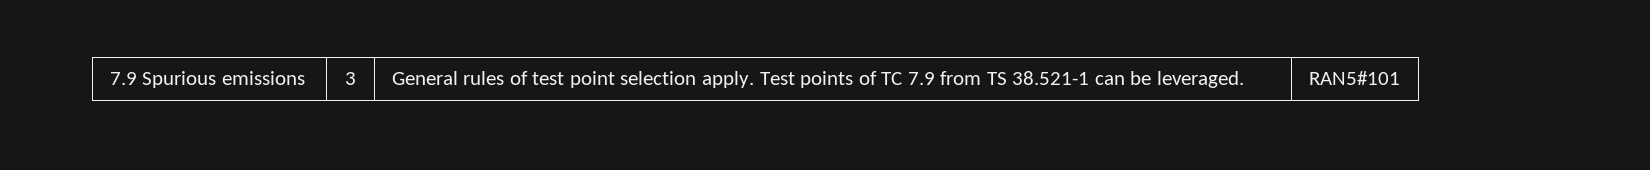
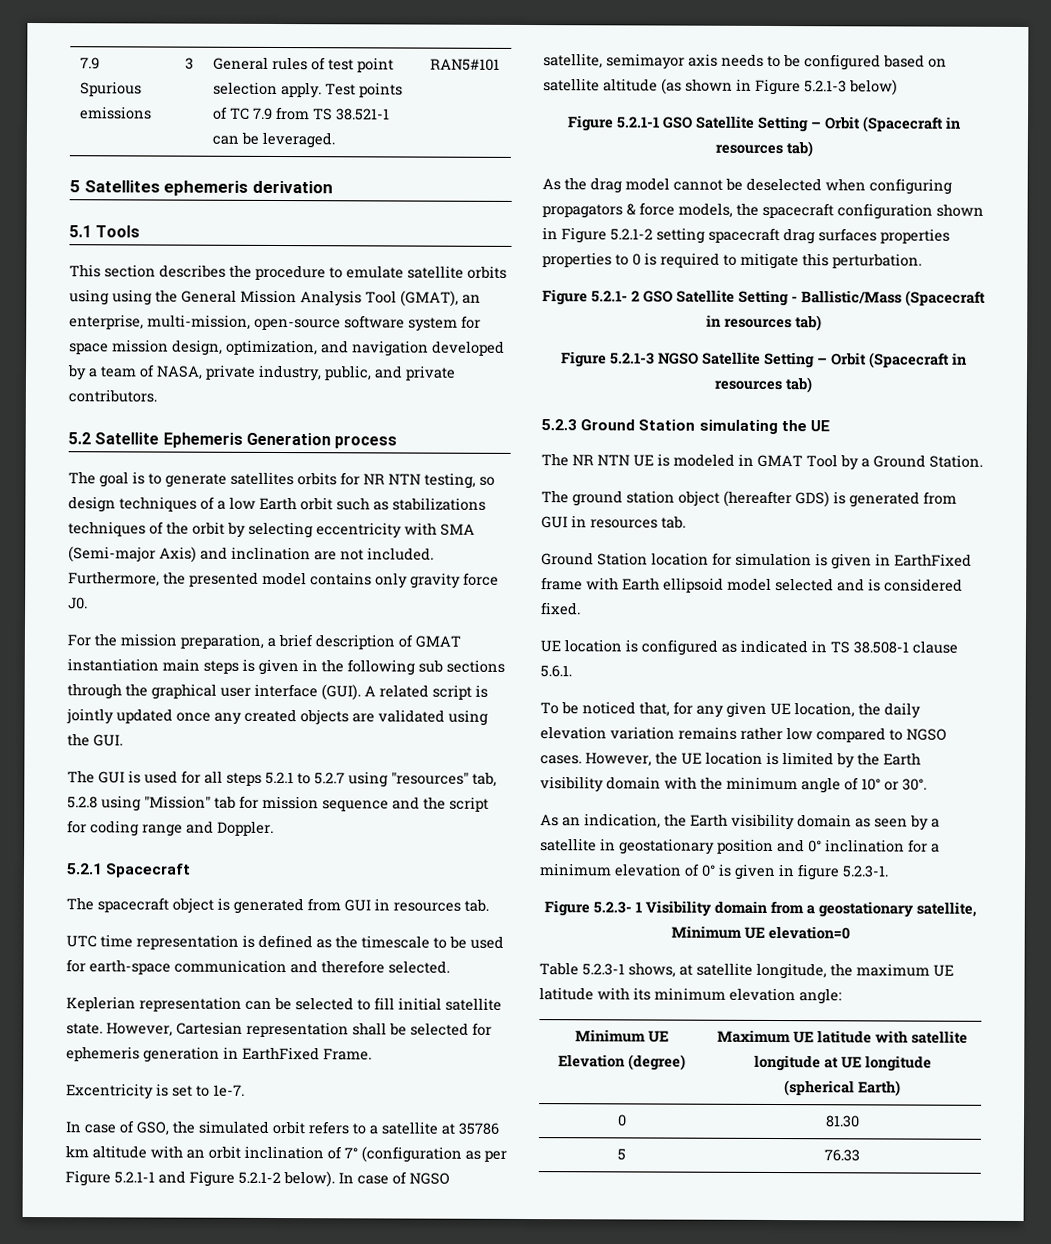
(1400, 78) none -> [69,180,333,196] [69,225,141,238] [69,264,507,281] [69,289,481,307] [69,314,481,332] [69,339,505,357] [67,364,456,382] [68,389,157,403] [68,432,398,449] [68,471,495,489] [68,496,486,513] [68,521,475,539] [68,546,434,563] [68,571,499,589] [68,597,88,610] [67,633,461,650] [67,658,505,676] [67,683,488,701] [66,708,488,726] [67,733,123,747] [67,770,497,788] [67,795,489,812] [67,820,274,837] [66,863,192,878] [66,897,489,915] [66,934,504,950] [66,959,450,975] [66,996,502,1012] [66,1021,492,1038] [66,1046,372,1063] [66,1083,245,1100] [65,1120,499,1136] [65,1145,507,1163] [65,1170,450,1188] [543,53,947,71] [543,78,898,96] [567,115,961,133] [714,141,813,158] [542,177,952,195] [542,202,984,220] [542,227,950,245] [542,252,922,270] [542,289,986,307] [705,314,822,332] [560,351,967,369] [713,377,812,394] [541,419,830,435] [541,453,983,471] [541,490,957,508] [541,515,686,529] [541,552,972,570] [541,577,963,593] [541,602,581,616] [540,639,958,656] [540,665,572,678] [540,701,921,719] [540,726,947,743] [540,751,921,769] [540,776,927,794] [540,813,940,831] [540,838,940,855] [539,863,889,881] [544,900,977,918] [671,925,850,940] [539,962,954,980] [539,987,842,1005] [575,1029,669,1043] [558,1054,686,1071] [717,1029,968,1044] [753,1054,932,1072] [784,1080,901,1097] [616,1114,627,1127] [824,1115,860,1128] [616,1148,626,1161] [823,1149,860,1162] // 5 Satellites ephemeris derivation // 5.1 Tools // This section describes the procedure to emulate satellite orbits using using the General Mission Analysis Tool (GMAT), an enterprise, multi-mission, open-source software system for space mission design, optimization, and navigation developed by a team of NASA, private industry, public, and private contributors. // 5.2 Satellite Ephemeris Generation process // The goal is to generate satellites orbits for NR NTN testing, so design techniques of a low Earth orbit such as stabilizations techniques of the orbit by selecting eccentricity with SMA (Semi-major Axis) and inclination are not included. Furthermore, the presented model contains only gravity force J0. // For the mission preparation, a brief description of GMAT instantiation main steps is given in the following sub sections through the graphical user interface (GUI). A related script is jointly updated once any created objects are validated using the GUI. // The GUI is used for all steps 5.2.1 to 5.2.7 using "resources" tab, 5.2.8 using "Mission" tab for mission sequence and the script for coding range and Doppler. // 5.2.1 Spacecraft // The spacecraft object is generated from GUI in resources tab. // UTC time representation is defined as the timescale to be used for earth-space communication and therefore selected. // Keplerian representation can be selected to fill initial satellite state. However, Cartesian representation shall be selected for ephemeris generation in EarthFixed Frame. // Excentricity is set to 1e-7. // In case of GSO, the simulated orbit refers to a satellite at 35786 km altitude with an orbit inclination of 7° (configuration as per Figure 5.2.1-1 and Figure 5.2.1-2 below). In case of NGSO satellite, semimayor axis needs to be configured based on satellite altitude (as shown in Figure 5.2.1-3 below) // Figure 5.2.1-1 GSO Satellite Setting – Orbit (Spacecraft in resources tab) // As the drag model cannot be deselected when configuring propagators & force models, the spacecraft configuration shown in Figure 5.2.1-2 setting spacecraft drag surfaces properties properties to 0 is required to mitigate this perturbation. // Figure 5.2.1- 2 GSO Satellite Setting - Ballistic/Mass (Spacecraft in resources tab) // Figure 5.2.1-3 NGSO Satellite Setting – Orbit (Spacecraft in resources tab) // 5.2.3 Ground Station simulating the UE // The NR NTN UE is modeled in GMAT Tool by a Ground Station. // The ground station object (hereafter GDS) is generated from GUI in resources tab. // Ground Station location for simulation is given in EarthFixed frame with Earth ellipsoid model selected and is considered fixed. // UE location is configured as indicated in TS 38.508-1 clause 5.6.1. // To be noticed that, for any given UE location, the daily elevation variation remains rather low compared to NGSO cases. However, the UE location is limited by the Earth visibility domain with the minimum angle of 10° or 30°. // As an indication, the Earth visibility domain as seen by a satellite in geostationary position and 0° inclination for a minimum elevation of 0° is given in figure 5.2.3-1. // Figure 5.2.3- 1 Visibility domain from a geostationary satellite, Minimum UE elevation=0 // Table 5.2.3-1 shows, at satellite longitude, the maximum UE latitude with its minimum elevation angle: // Minimum UE Elevation (degree) | Maximum UE latitude with satellite longitude at UE longitude // (spherical Earth) // 0 | 81.30 // 5 | 76.33

